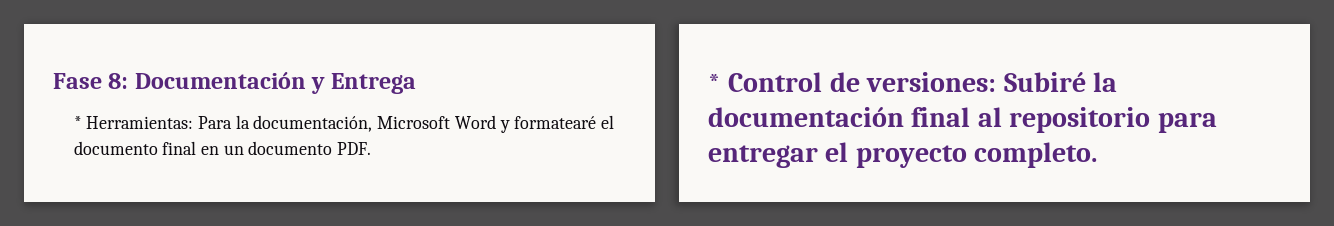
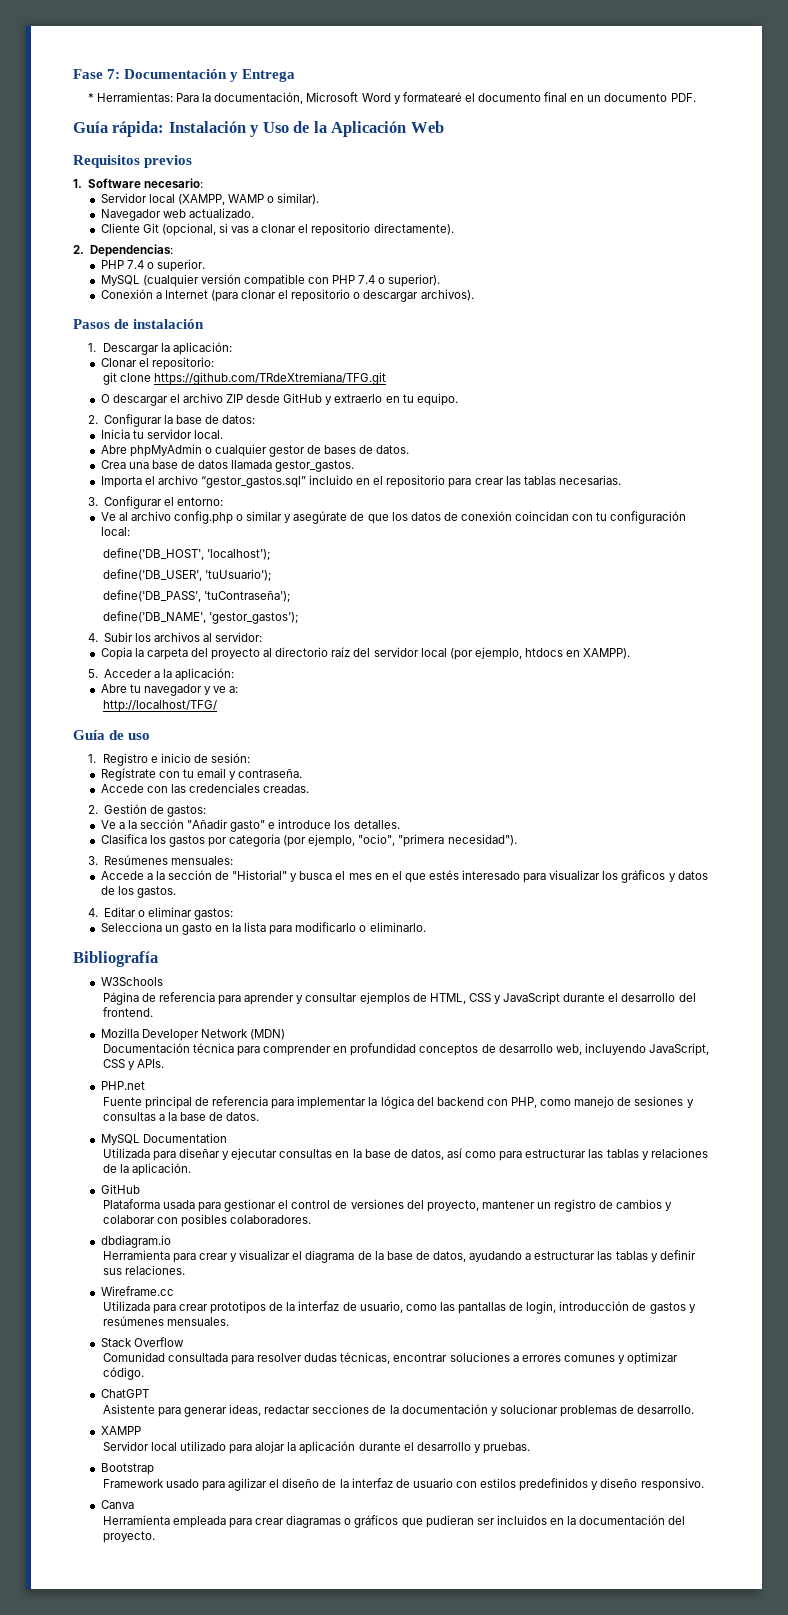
[108,73,129,89] 8: -> [107,69,121,79] 7:
[708,72,1118,92] [708,107,1217,133] [708,142,1098,168] * Control de versiones: Subiré la documentación final al repositorio para entregar el proyecto completo. -> [73,121,444,137] [73,155,193,168] [73,178,204,188] [100,193,320,205] [100,208,254,221] [100,223,454,236] [73,244,173,257] [100,259,205,272] [100,274,441,287] [100,289,474,302] [73,319,205,329] [87,342,233,355] [100,357,214,370] [102,372,387,385] [100,393,458,406] [87,414,256,427] [100,429,223,439] [100,444,410,457] [100,460,355,472] [100,475,621,488] [87,496,223,509] [100,511,687,524] [100,527,130,536] [102,548,270,561] [102,569,271,582] [102,590,290,603] [102,611,298,624] [87,632,263,642] [100,647,631,660] [87,668,234,681] [100,684,239,696] [102,700,217,712] [73,730,151,740] [87,753,251,766] [100,768,303,781] [100,783,309,793] [87,804,206,817] [100,819,400,832] [100,834,517,847] [87,855,233,865] [100,870,708,883] [100,886,176,898] [87,907,233,920] [100,922,426,935] [73,951,158,967] [100,977,163,986] [102,992,696,1005] [102,1007,153,1017] [100,1028,285,1041] [102,1043,709,1056] [102,1059,165,1070] [100,1081,145,1090] [102,1096,694,1109] [102,1112,260,1121] [100,1133,227,1145] [102,1148,708,1161] [102,1163,192,1176] [100,1184,140,1194] [102,1199,673,1212] [102,1214,312,1227] [100,1235,171,1248] [102,1250,696,1263] [102,1265,185,1275] [100,1286,174,1296] [102,1301,696,1314] [102,1316,229,1326] [100,1337,184,1347] [102,1352,679,1365] [102,1367,144,1380] [100,1389,149,1398] [102,1404,695,1417] [100,1426,141,1435] [102,1441,530,1454] [100,1463,154,1475] [102,1478,704,1491] [100,1500,134,1509] [102,1515,686,1528] [102,1531,155,1543] Guía rápida: Instalación y Uso de la Aplicación Web // Requisitos previos // 1. Software necesario: // Servidor local (XAMPP, WAMP o similar). // Navegador web actualizado. // Cliente Git (opcional, si vas a clonar el repositorio directamente). // 2. Dependencias: // PHP 7.4 o superior. // MySQL (cualquier versión compatible con PHP 7.4 o superior). // Conexión a Internet (para clonar el repositorio o descargar archivos). // Pasos de instalación // 1. Descargar la aplicación: // Clonar el repositorio: // git clone https://github.com/TRdeXtremiana/TFG.git // O descargar el archivo ZIP desde GitHub y extraerlo en tu equipo. // 2. Configurar la base de datos: // Inicia tu servidor local. // Abre phpMyAdmin o cualquier gestor de bases de datos. // Crea una base de datos llamada gestor_gastos. // Importa el archivo “gestor_gastos.sql” incluido en el repositorio para crear las tablas necesarias. // 3. Configurar el entorno: // Ve al archivo config.php o similar y asegúrate de que los datos de conexión coincidan con tu configuración local: // define('DB_HOST', 'localhost'); // define('DB_USER', 'tuUsuario'); // define('DB_PASS', 'tuContraseña'); // define('DB_NAME', 'gestor_gastos'); // 4. Subir los archivos al servidor: // Copia la carpeta del proyecto al directorio raíz del servidor local (por ejemplo, htdocs en XAMPP). // 5. Acceder a la aplicación: // Abre tu navegador y ve a: // http://localhost/TFG/ // Guía de uso // 1. Registro e inicio de sesión: // Regístrate con tu email y contraseña. // Accede con las credenciales creadas. // 2. Gestión de gastos: // Ve a la sección "Añadir gasto" e introduce los detalles. // Clasifica los gastos por categoría (por ejemplo, "ocio", "primera necesidad"). // 3. Resúmenes mensuales: // Accede a la sección de "Historial" y busca el mes en el que estés interesado para visualizar los gráficos y datos de los gastos. // 4. Editar o eliminar gastos: // Selecciona un gasto en la lista para modificarlo o eliminarlo. // Bibliografía // W3Schools // Página de referencia para aprender y consultar ejemplos de HTML, CSS y JavaScript durante el desarrollo del frontend. // Mozilla Developer Network (MDN) // Documentación técnica para comprender en profundidad conceptos de desarrollo web, incluyendo JavaScript, CSS y APIs. // PHP.net // Fuente principal de referencia para implementar la lógica del backend con PHP, como manejo de sesiones y consultas a la base de datos. // MySQL Documentation // Utilizada para diseñar y ejecutar consultas en la base de datos, así como para estructurar las tablas y relaciones de la aplicación. // GitHub // Plataforma usada para gestionar el control de versiones del proyecto, mantener un registro de cambios y colaborar con posibles colaboradores. // dbdiagram.io // Herramienta para crear y visualizar el diagrama de la base de datos, ayudando a estructurar las tablas y definir sus relaciones. // Wireframe.cc // Utilizada para crear prototipos de la interfaz de usuario, como las pantallas de login, introducción de gastos y resúmenes mensuales. // Stack Overflow // Comunidad consultada para resolver dudas técnicas, encontrar soluciones a errores comunes y optimizar código. // ChatGPT // Asistente para generar ideas, redactar secciones de la documentación y solucionar problemas de desarrollo. // XAMPP // Servidor local utilizado para alojar la aplicación durante el desarrollo y pruebas. // Bootstrap // Framework usado para agilizar el diseño de la interfaz de usuario con estilos predefinidos y diseño responsivo. // Canva // Herramienta empleada para crear diagramas o gráficos que pudieran ser incluidos en la documentación del proyecto.

